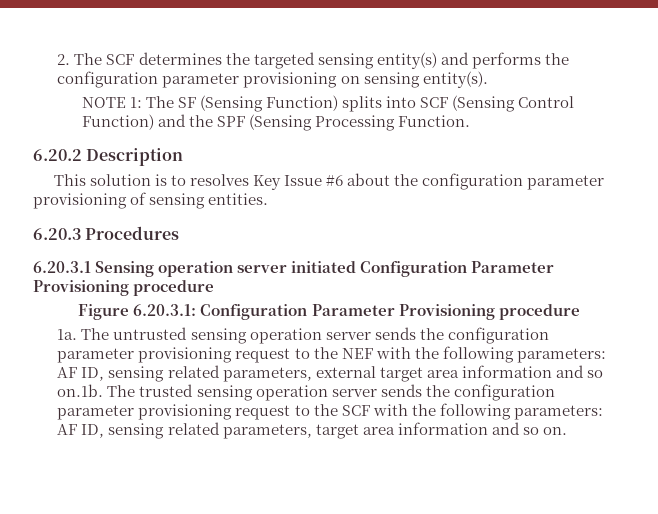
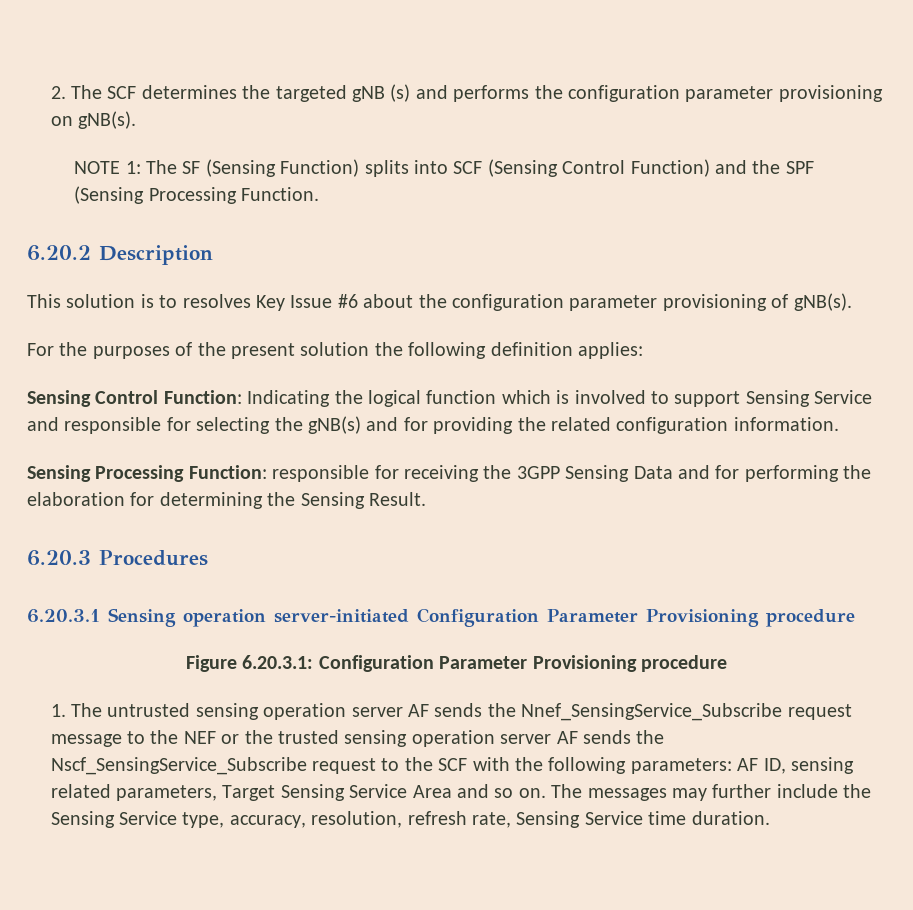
[317,52,437,69] sensing entity(s) -> [351,84,411,102] gNB (s)
[363,71,488,88] sensing entity(s). -> [77,111,136,129] gNB(s).
[149,193,269,209] sensing entities. -> [793,293,852,311] [27,342,643,359] [27,390,873,407] [27,416,839,434] [27,465,872,482] [27,492,426,509] gNB(s). // For the purposes of the present solution the following definition applies: // Sensing Control Function: Indicating the logical function which is involved to support Sensing Service and responsible for selecting the gNB(s) and for providing the related configuration information. // Sensing Processing Function: responsible for receiving the 3GPP Sensing Data and for performing the elaboration for determining the Sensing Result.
[237,261,357,273] server initiated -> [274,609,409,623] server-initiated
[57,329,78,340] 1a. -> [50,704,66,717] 1.
[374,327,549,344] [57,346,606,363] [57,365,603,382] [57,384,136,397] sends the configuration parameter provisioning request to the NEF with the following parameters: AF ID, sensing related parameters, external target area information and so on.1b. The -> [407,703,852,721] [50,730,273,747] AF sends the Nnef_SensingService_Subscribe request message to the NEF or the
[380,384,555,401] [57,404,233,420] sends the configuration parameter provisioning -> [556,730,665,744] [50,757,307,775] AF sends the Nscf_SensingService_Subscribe
[315,422,567,439] target area information and so on. -> [222,784,872,801] [50,811,770,828] Target Sensing Service Area and so on. The messages may further include the Sensing Service type, accuracy, resolution, refresh rate, Sensing Service time duration.

